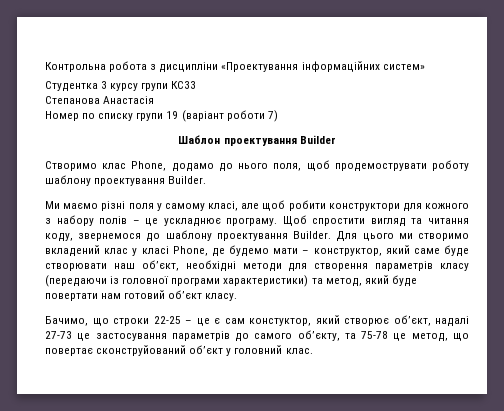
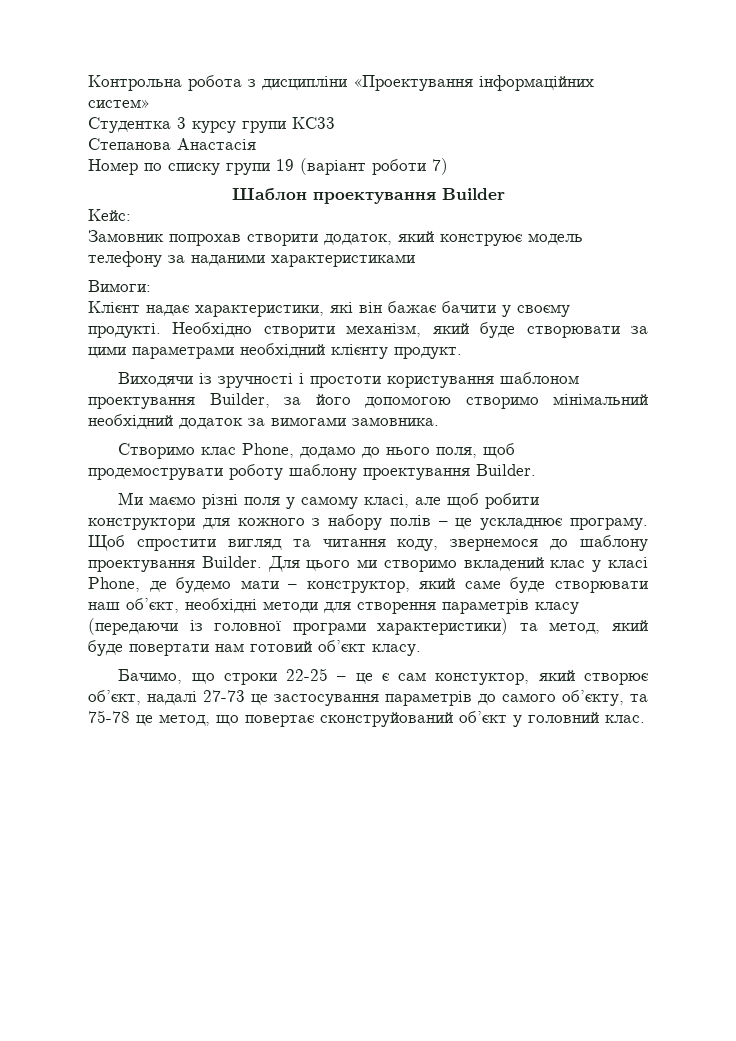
(336, 139) none -> [88,209,131,221] [88,230,583,246] [88,251,415,267] [88,280,151,292] [88,301,570,317] [88,322,649,338] [88,343,462,359] [118,372,580,388] [88,393,648,409] [88,414,439,429] // Кейс: // Замовник попрохав створити додаток, який конструює модель телефону за наданими характеристиками // Вимоги: // Клієнт надає характеристики, які він бажає бачити у своєму продукті. Необхідно створити механізм, який буде створювати за цими параметрами необхідний клієнту продукт. // Виходячи із зручності і простоти користування шаблоном проектування Builder, за його допомогою створимо мінімальний необхідний додаток за вимогами замовника.

